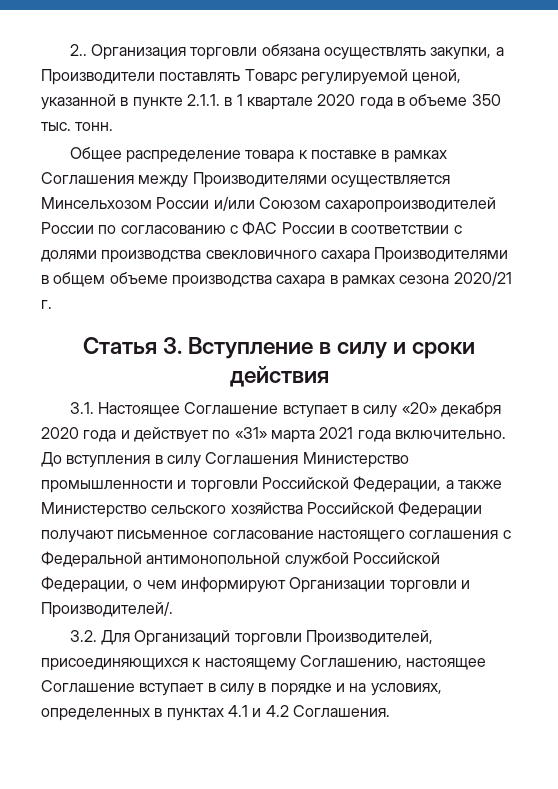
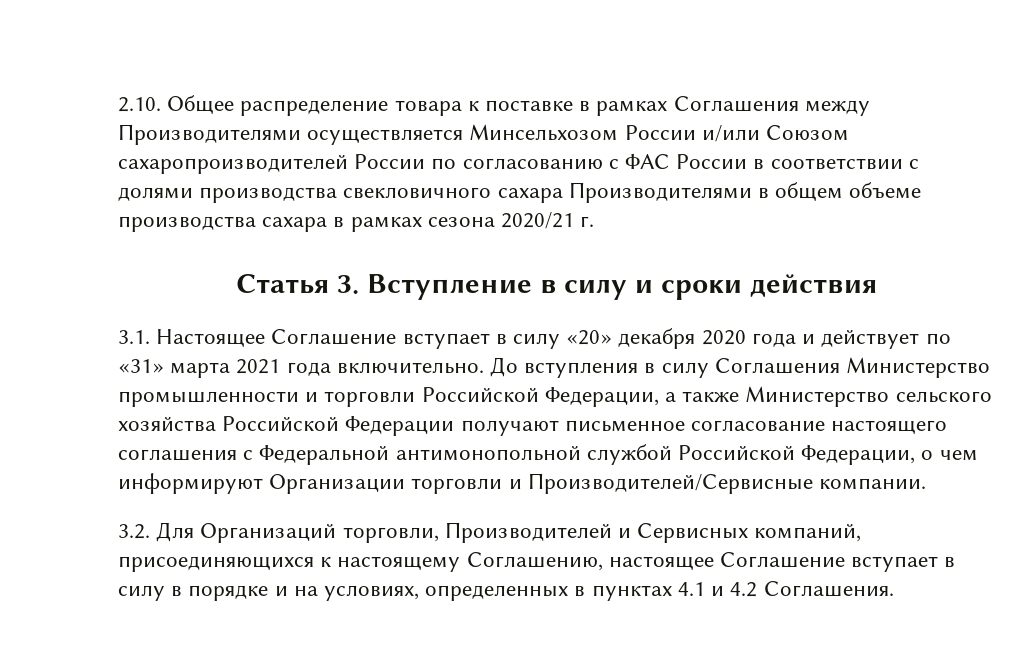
[69,44,504,60] [41,69,462,85] [41,94,501,110] [41,122,114,131] 2.. Организация торговли обязана осуществлять закупки, а Производители поставлять Товарс регулируемой ценой, указанной в пункте 2.1.1. в 1 квартале 2020 года в объеме 350 тыс. тонн. // -> [118,97,161,112] 2.10.
[41,602,173,618] Производителей/. -> [527,473,927,494] Производителей/Сервисные компании.
[234,630,434,646] торговли Производителей, -> [342,522,862,543] торговли, Производителей и Сервисных компаний,

